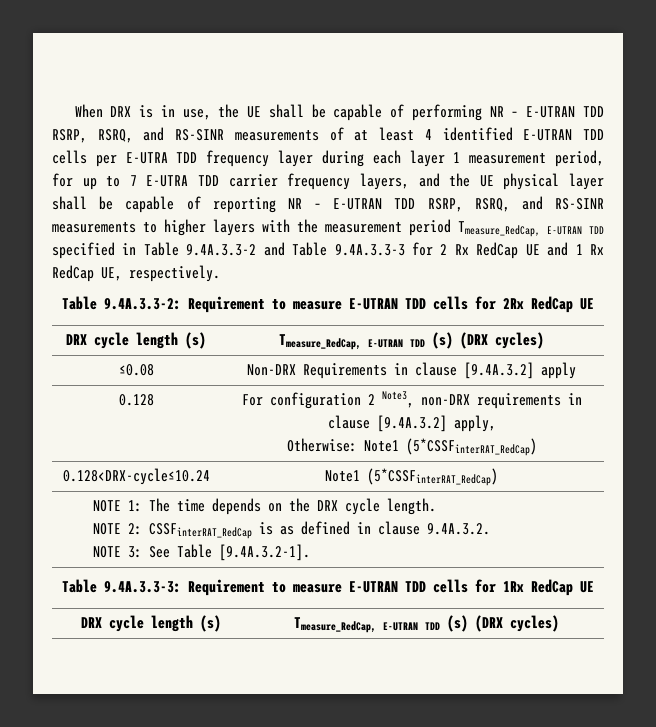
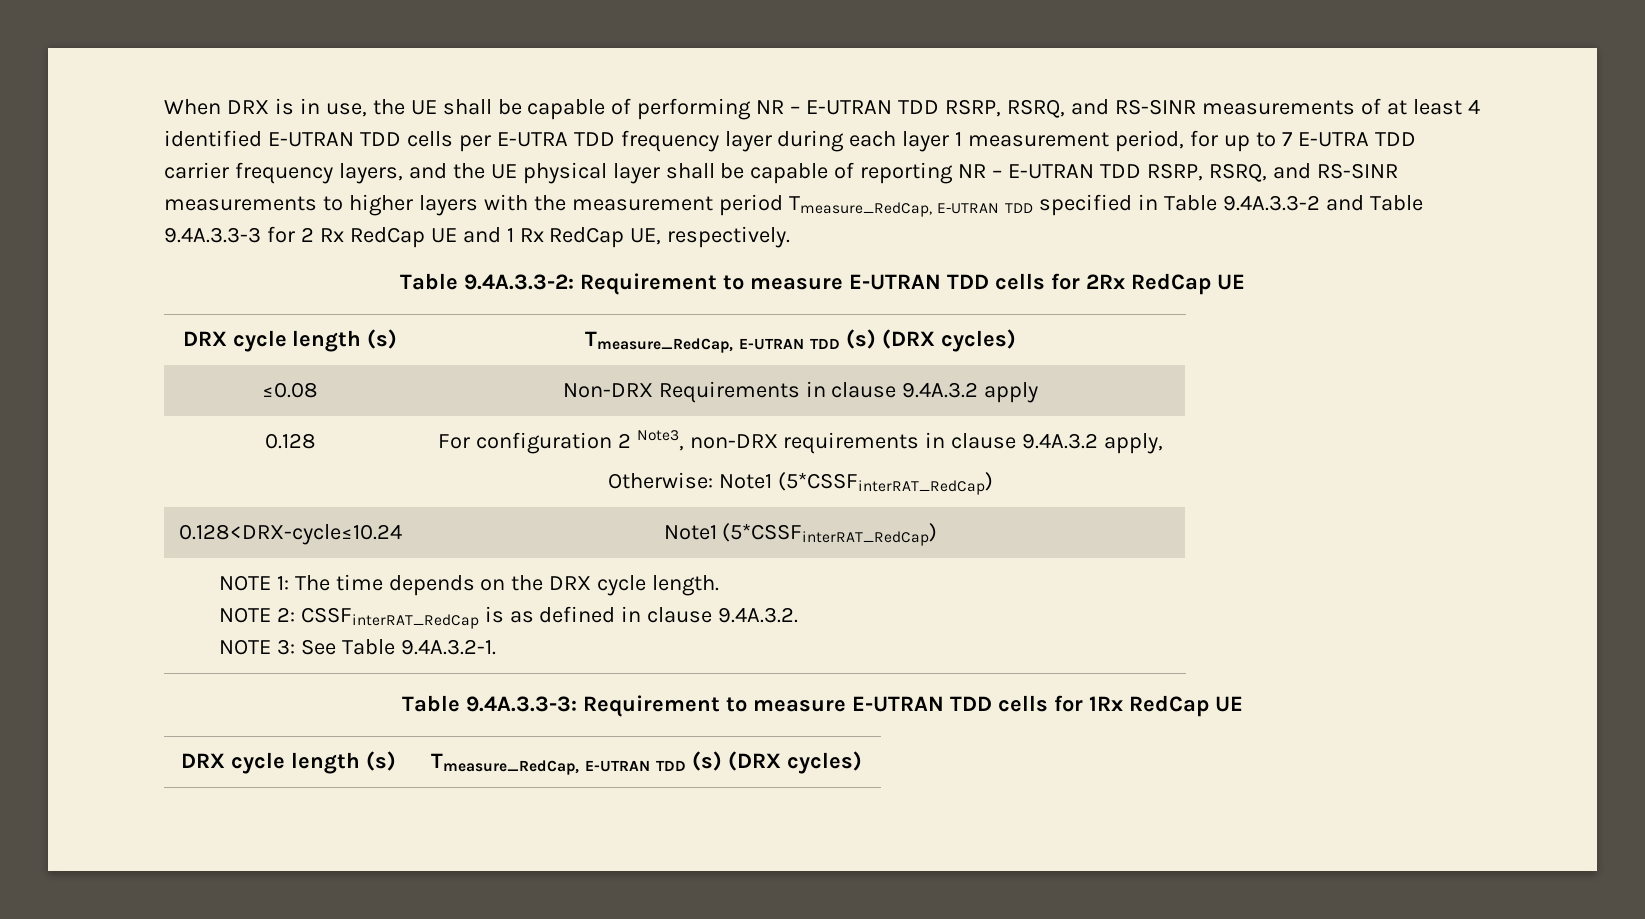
[464,362,534,379] [9.4A.3.2] -> [902,382,979,398] 9.4A.3.2
[376,415,447,432] [9.4A.3.2] -> [1022,433,1099,449] 9.4A.3.2
[219,544,311,561] [9.4A.3.2-1]. -> [400,639,496,655] 9.4A.3.2-1.

